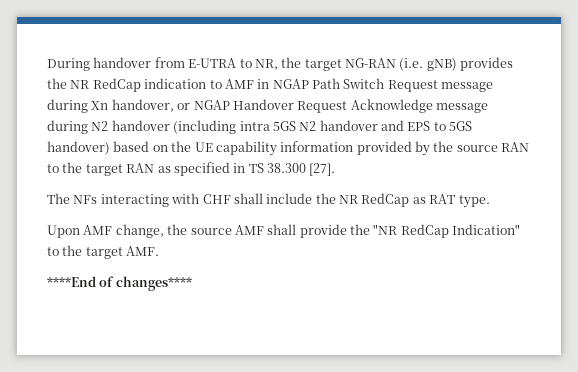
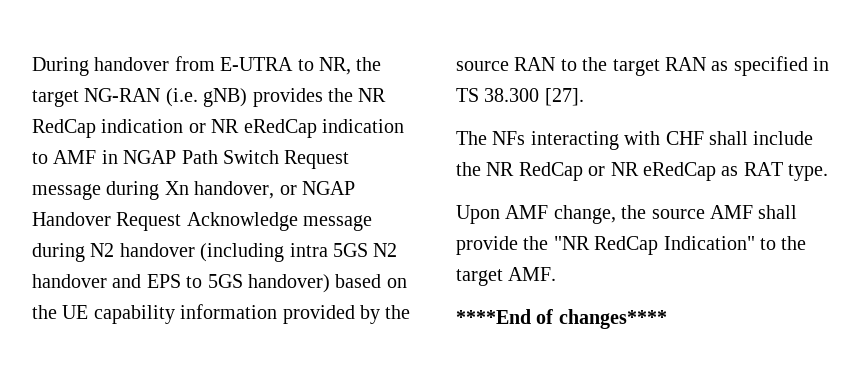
(207, 83) none -> [188,119,404,138] or NR eRedCap indication
(410, 200) none -> [588,162,716,181] or NR eRedCap

